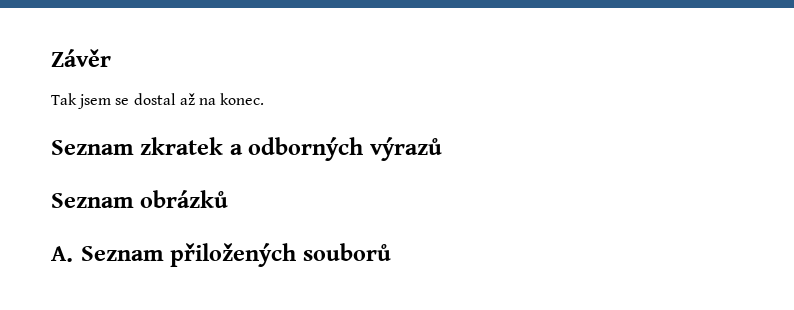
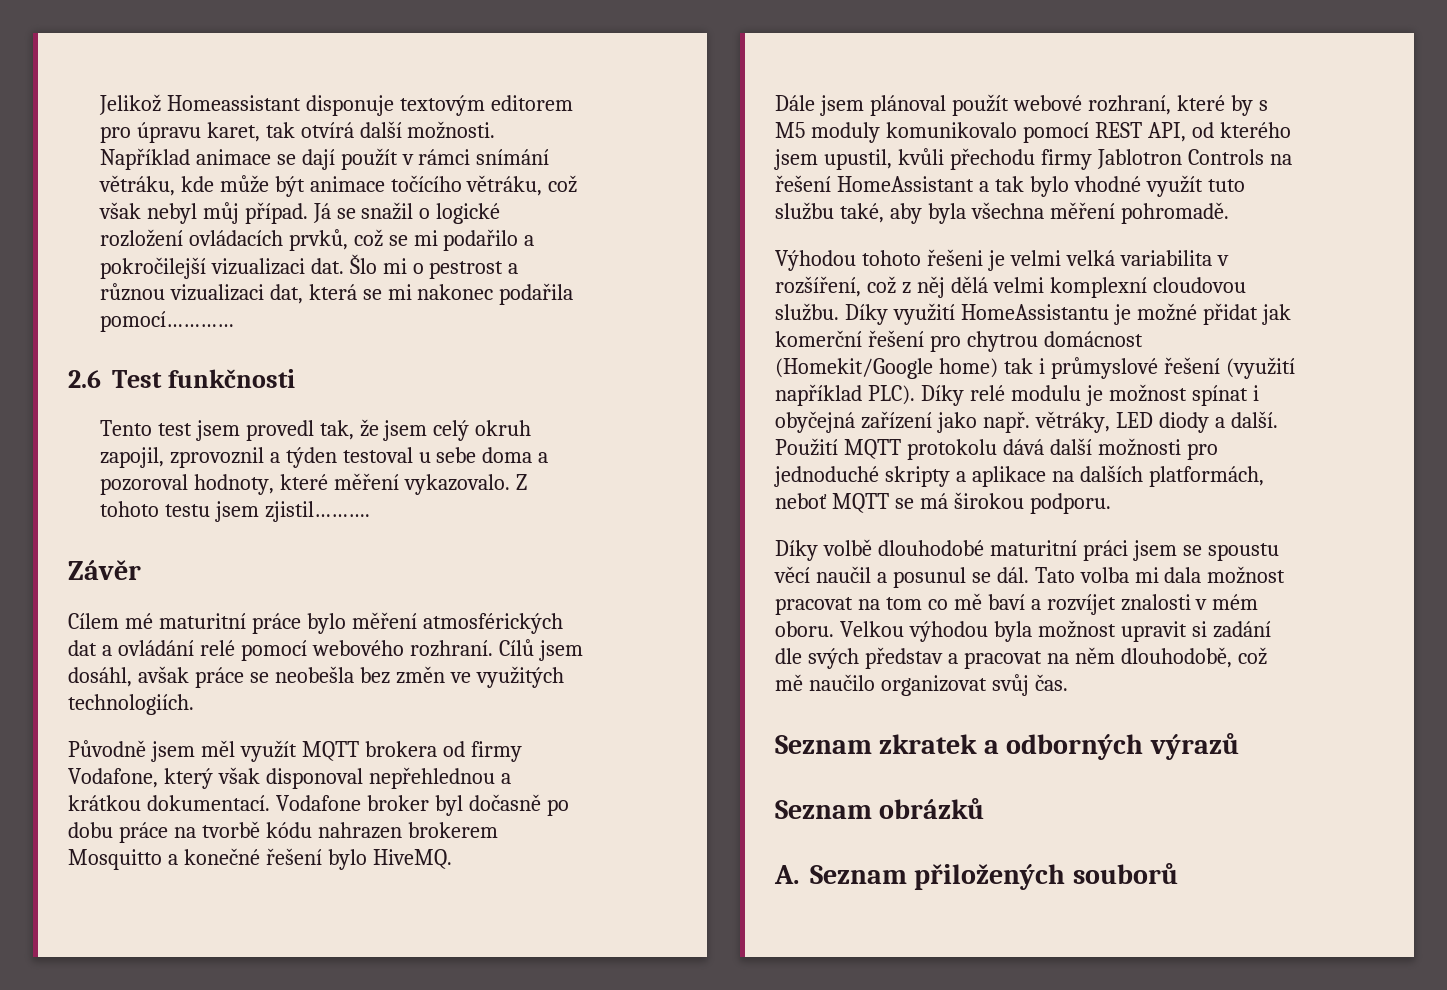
[51,49,111,67] [51,93,265,109] Závěr // Tak jsem se dostal až na konec. -> [98,94,573,116] [99,121,496,143] [99,148,550,170] [98,175,578,197] [98,202,501,224] [99,229,535,251] [99,254,519,279] [99,283,574,305] [99,311,234,332] [68,369,295,388] [99,419,532,441] [99,447,549,468] [99,473,527,495] [99,501,370,522] [68,560,141,580] [68,612,563,634] [68,639,583,661] [68,666,564,688] [68,694,194,715] [68,740,522,762] [68,767,511,789] [68,794,569,816] [68,821,498,843] [68,848,452,870] [775,94,1268,116] [775,122,1291,143] [774,148,1292,170] [775,175,1245,197] [775,202,1229,224] [775,249,1229,271] [775,276,1246,298] [775,303,1291,325] [775,330,1143,352] [775,357,1295,379] [775,384,1259,406] [775,411,1278,433] [775,438,1218,460] [774,465,1264,487] [775,492,1111,514] [775,539,1279,561] [774,566,1286,588] [775,593,1259,615] [775,620,1271,642] [775,647,1267,669] [775,674,1068,696] Jelikož Homeassistant disponuje textovým editorem pro úpravu karet, tak otvírá další možnosti. Například animace se dají použít v rámci snímání větráku, kde může být animace točícího větráku, což však nebyl můj případ. Já se snažil o logické rozložení ovládacích prvků, což se mi podařilo a pokročilejší vizualizaci dat. Šlo mi o pestrost a různou vizualizaci dat, která se mi nakonec podařila pomocí………… // 2.6 Test funkčnosti // Tento test jsem provedl tak, že jsem celý okruh zapojil, zprovoznil a týden testoval u sebe doma a pozoroval hodnoty, které měření vykazovalo. Z tohoto testu jsem zjistil………. // Závěr // Cílem mé maturitní práce bylo měření atmosférických dat a ovládání relé pomocí webového rozhraní. Cílů jsem dosáhl, avšak práce se neobešla bez změn ve využitých technologiích. // Původně jsem měl využít MQTT brokera od firmy Vodafone, který však disponoval nepřehlednou a krátkou dokumentací. Vodafone broker byl dočasně po dobu práce na tvorbě kódu nahrazen brokerem Mosquitto a konečné řešení bylo HiveMQ. // Dále jsem plánoval použít webové rozhraní, které by s M5 moduly komunikovalo pomocí REST API, od kterého jsem upustil, kvůli přechodu firmy Jablotron Controls na řešení HomeAssistant a tak bylo vhodné využít tuto službu také, aby byla všechna měření pohromadě. // Výhodou tohoto řešeni je velmi velká variabilita v rozšíření, což z něj dělá velmi komplexní cloudovou službu. Díky využití HomeAssistantu je možné přidat jak komerční řešení pro chytrou domácnost (Homekit/Google home) tak i průmyslové řešení (využití například PLC). Díky relé modulu je možnost spínat i obyčejná zařízení jako např. větráky, LED diody a další. Použití MQTT protokolu dává další možnosti pro jednoduché skripty a aplikace na dalších platformách, neboť MQTT se má širokou podporu. // Díky volbě dlouhodobé maturitní práci jsem se spoustu věcí naučil a posunul se dál. Tato volba mi dala možnost pracovat na tom co mě baví a rozvíjet znalosti v mém oboru. Velkou výhodou byla možnost upravit si zadání dle svých představ a pracovat na něm dlouhodobě, což mě naučilo organizovat svůj čas.

